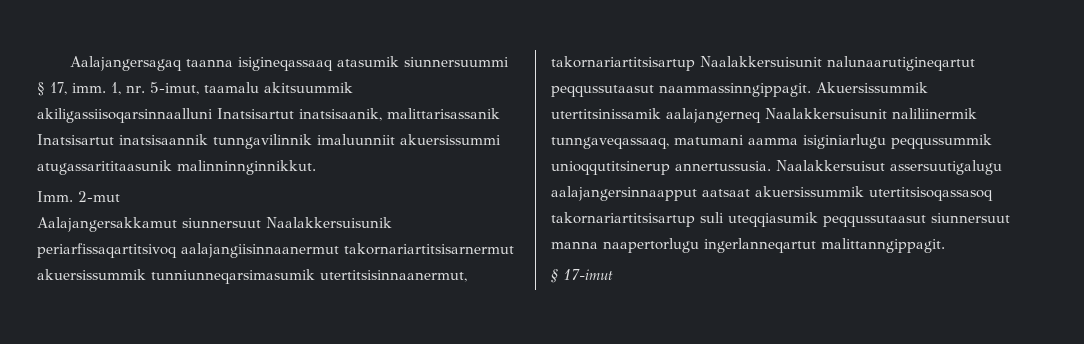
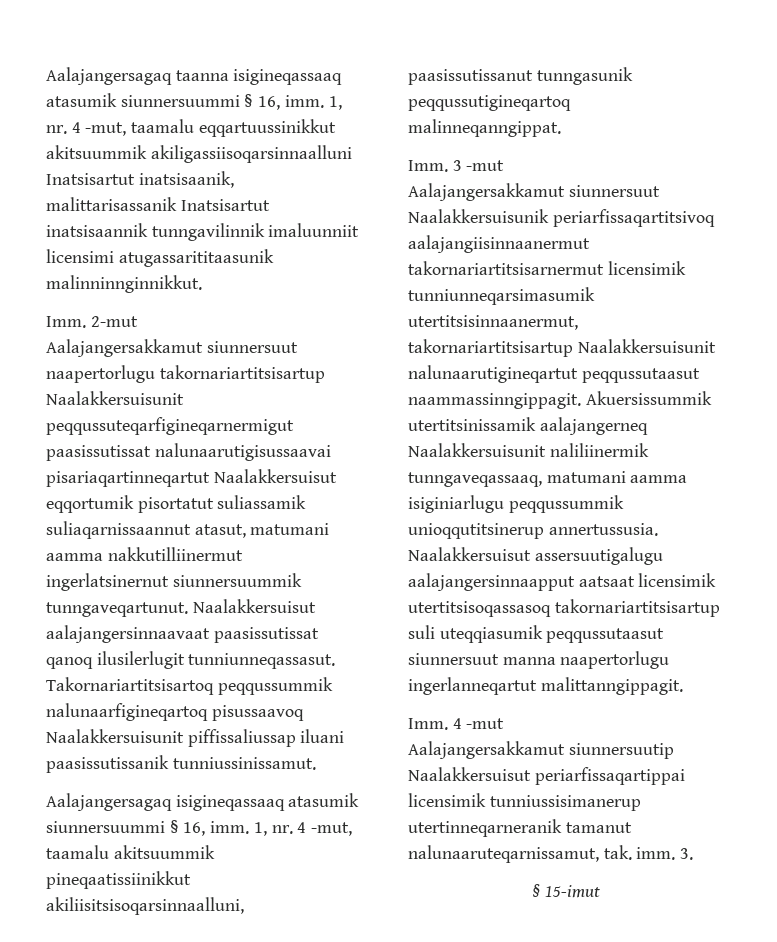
[50,82,259,95] 17, imm. 1, nr. 5-imut, taamalu -> [258,95,342,110] [46,119,336,137] 16, imm. 1, nr. 4 -mut, taamalu eqqartuussinikkut
[400,134,501,145] akuersissummi -> [46,249,114,263] licensimi
(120, 196) none -> [46,339,298,357] [46,365,325,383] [46,391,184,405] [46,417,294,435] [46,443,331,461] [46,469,337,487] [46,495,307,513] [46,521,330,539] [46,547,243,561] [46,573,302,591] [46,599,316,617] [46,625,319,643] [46,651,336,669] [46,677,333,695] [46,703,304,721] [46,729,345,747] [46,755,316,773] [46,793,360,811] [46,820,353,836] [46,845,215,859] [46,871,191,889] [46,897,244,915] [408,67,633,85] [408,95,571,111] [408,119,561,137] [408,160,505,172] // Aalajangersakkamut siunnersuut naapertorlugu takornariartitsisartup Naalakkersuisunit peqqussuteqarfigineqarnermigut paasissutissat nalunaarutigisussaavai pisariaqartinneqartut Naalakkersuisut eqqortumik pisortatut suliassamik suliaqarnissaannut atasut, matumani aamma nakkutilliinermut ingerlatsinernut siunnersuummik tunngaveqartunut. Naalakkersuisut aalajangersinnaavaat paasissutissat qanoq ilusilerlugit tunniunneqassasut. Takornariartitsisartoq peqqussummik nalunaarfigineqartoq pisussaavoq Naalakkersuisunit piffissaliussap iluani paasissutissanik tunniussinissamut. // Aalajangersagaq isigineqassaaq atasumik siunnersuummi § 16, imm. 1, nr. 4 -mut, taamalu akitsuummik pineqaatissiinikkut akiliisitsisoqarsinnaalluni, paasissutissanut tunngasunik peqqussutigineqartoq malinneqanngippat. // Imm. 3 -mut
[37,269,146,280] akuersissummik -> [607,261,686,275] licensimik
[755,186,864,197] akuersissummik -> [638,573,717,587] licensimik
[551,269,613,283] // § 17-imut -> [408,718,505,730] [408,741,674,759] [408,767,685,785] [408,793,641,811] [408,819,632,837] [408,845,694,863] [532,884,600,898] // Imm. 4 -mut // Aalajangersakkamut siunnersuutip Naalakkersuisut periarfissaqartippai licensimik tunniussisimanerup utertinneqarneranik tamanut nalunaaruteqarnissamut, tak. imm. 3. // § 15-imut

